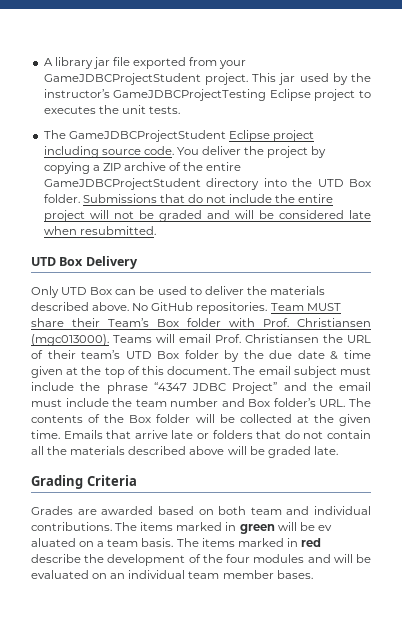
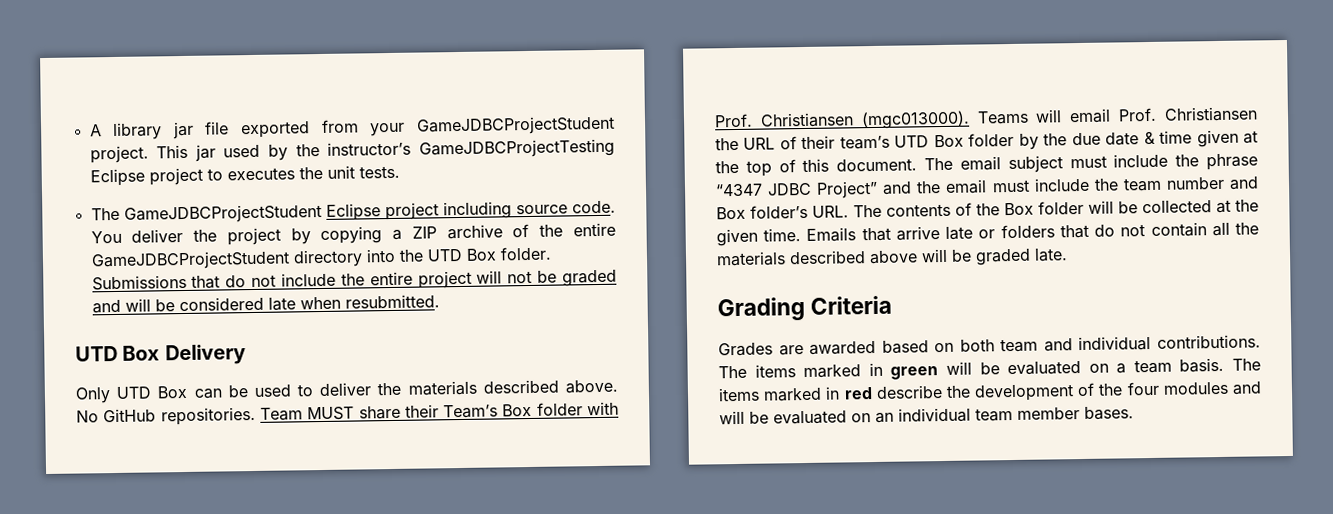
[317,525,332,531] [31,538,76,547] ev aluated -> [1007,360,1082,376] evaluated

